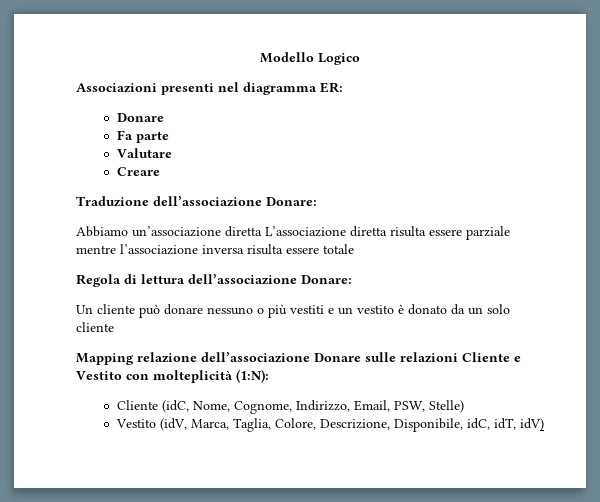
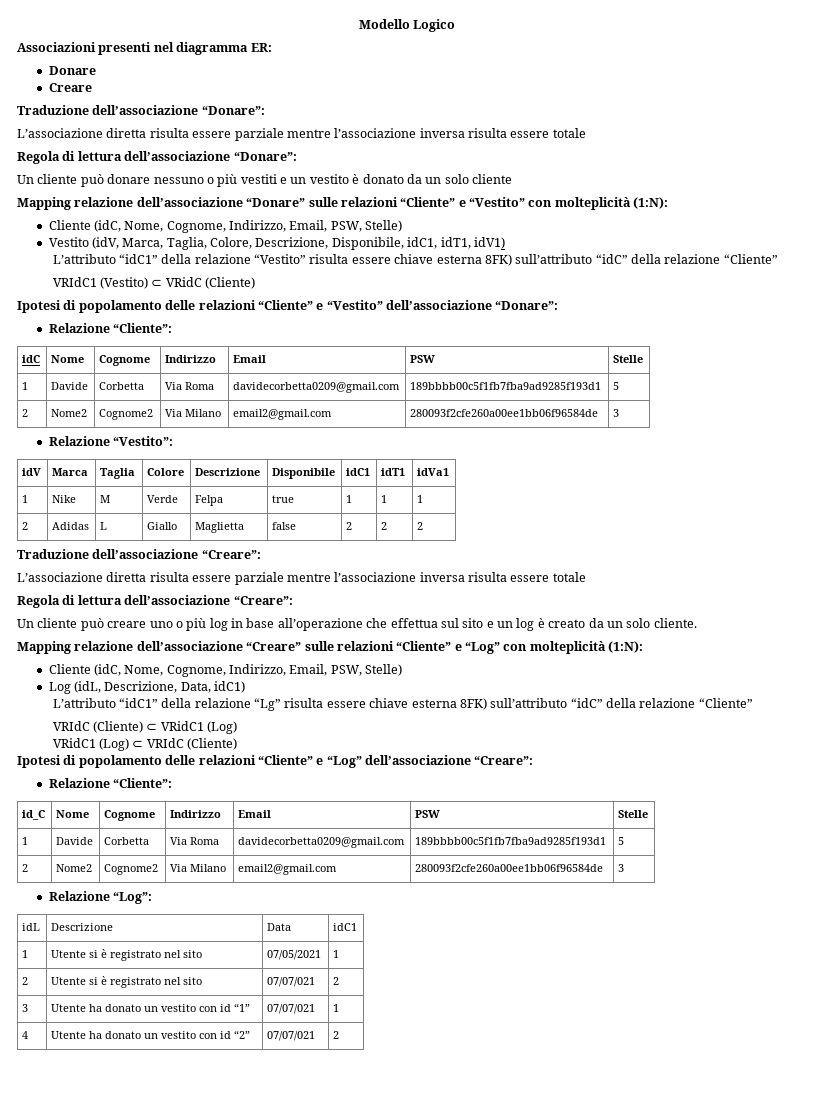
[116,130,169,143] [116,148,172,158] // Fa parte // Valutare -> (96, 70) none
[266,197,317,206] [76,226,262,237] Donare: // Abbiamo un’associazione diretta -> [201,106,265,115] “Donare”: //
[301,275,352,284] Donare: -> [233,152,297,161] “Donare”:
[314,352,521,363] [76,371,122,380] Donare sulle relazioni Cliente e Vestito -> [246,197,525,207] “Donare” sulle relazioni “Cliente” e “Vestito”
[466,418,544,431] idC, idT, idV) -> [407,237,505,249] [52,254,778,266] [52,277,256,289] [17,300,559,313] [48,323,172,333] [22,355,41,363] [51,355,85,363] [99,355,151,366] [165,355,217,363] [233,355,267,363] [410,355,436,363] [613,355,644,363] [22,382,29,390] [51,382,89,390] [99,382,145,390] [165,382,215,390] [233,382,401,393] [410,382,602,390] [613,382,620,390] [22,409,29,417] [51,409,88,417] [99,409,154,420] [165,409,222,417] [233,409,333,420] [410,409,599,417] [613,409,620,417] [48,436,173,446] [22,468,42,476] [52,468,89,476] [100,468,136,479] [147,468,185,476] [195,468,261,476] [272,468,336,479] [346,468,371,476] [381,468,406,476] [417,468,450,476] [22,495,29,503] [52,495,77,503] [100,495,111,503] [147,495,179,503] [195,495,224,506] [272,495,295,503] [346,495,353,503] [381,495,388,503] [417,495,424,503] [22,522,29,530] [52,522,90,530] [100,522,108,530] [147,522,178,530] [195,522,245,533] [272,522,297,530] [346,522,353,530] [381,522,388,530] [417,522,424,530] [17,549,261,559] [17,572,586,585] [17,595,293,608] [17,618,697,631] [17,641,644,654] [48,664,403,677] [48,681,246,694] [52,698,753,711] [52,721,238,734] [52,738,238,751] [17,755,534,768] [48,778,172,788] [22,810,46,820] [56,810,90,818] [104,810,156,821] [170,810,222,818] [238,810,272,818] [415,810,441,818] [618,810,649,818] [22,837,29,845] [56,837,94,845] [104,837,150,845] [170,837,220,845] [238,837,406,848] [415,837,607,845] [618,837,625,845] [22,864,29,872] [56,864,93,872] [104,864,159,875] [170,864,227,872] [238,864,338,875] [415,864,604,872] [618,864,625,872] [48,891,152,904] [22,923,41,931] [51,923,114,931] [267,923,292,931] [333,923,358,931] [22,950,29,958] [51,949,203,961] [267,950,322,960] [333,950,340,958] [22,977,29,985] [51,976,203,988] [267,977,316,987] [333,977,340,985] [22,1004,29,1012] [51,1003,251,1012] [267,1004,316,1014] [333,1004,340,1012] [22,1031,29,1039] [51,1030,251,1039] [267,1031,316,1041] [333,1031,340,1039] idC1, idT1, idV1) // L’attributo “idC1” della relazione “Vestito” risulta essere chiave esterna 8FK) sull’attributo “idC” della relazione “Cliente” // VRIdC1 (Vestito) ⊂ VRidC (Cliente) // Ipotesi di popolamento delle relazioni “Cliente” e “Vestito” dell’associazione “Donare”: // Relazione “Cliente”: // idC | Nome | Cognome | Indirizzo | Email | PSW | Stelle // 1 | Davide | Corbetta | Via Roma | davidecorbetta0209@gmail.com | 189bbbb00c5f1fb7fba9ad9285f193d1 | 5 // 2 | Nome2 | Cognome2 | Via Milano | email2@gmail.com | 280093f2cfe260a00ee1bb06f96584de | 3 // Relazione “Vestito”: // idV | Marca | Taglia | Colore | Descrizione | Disponibile | idC1 | idT1 | idVa1 // 1 | Nike | M | Verde | Felpa | true | 1 | 1 | 1 // 2 | Adidas | L | Giallo | Maglietta | false | 2 | 2 | 2 // Traduzione dell’associazione “Creare”: // L’associazione diretta risulta essere parziale mentre l’associazione inversa risulta essere totale // Regola di lettura dell’associazione “Creare”: // Un cliente può creare uno o più log in base all’operazione che effettua sul sito e un log è creato da un solo cliente. // Mapping relazione dell’associazione “Creare” sulle relazioni “Cliente” e “Log” con molteplicità (1:N): // Cliente (idC, Nome, Cognome, Indirizzo, Email, PSW, Stelle) // Log (idL, Descrizione, Data, idC1) // L’attributo “idC1” della relazione “Lg” risulta essere chiave esterna 8FK) sull’attributo “idC” della relazione “Cliente” // VRIdC (Cliente) ⊂ VRidC1 (Log) // VRidC1 (Log) ⊂ VRIdC (Cliente) // Ipotesi di popolamento delle relazioni “Cliente” e “Log” dell’associazione “Creare”: // Relazione “Cliente”: // id_C | Nome | Cognome | Indirizzo | Email | PSW | Stelle // 1 | Davide | Corbetta | Via Roma | davidecorbetta0209@gmail.com | 189bbbb00c5f1fb7fba9ad9285f193d1 | 5 // 2 | Nome2 | Cognome2 | Via Milano | email2@gmail.com | 280093f2cfe260a00ee1bb06f96584de | 3 // Relazione “Log”: // idL | Descrizione | Data | idC1 // 1 | Utente si è registrato nel sito | 07/05/2021 | 1 // 2 | Utente si è registrato nel sito | 07/07/021 | 2 // 3 | Utente ha donato un vestito con id “1” | 07/07/021 | 1 // 4 | Utente ha donato un vestito con id “2” | 07/07/021 | 2

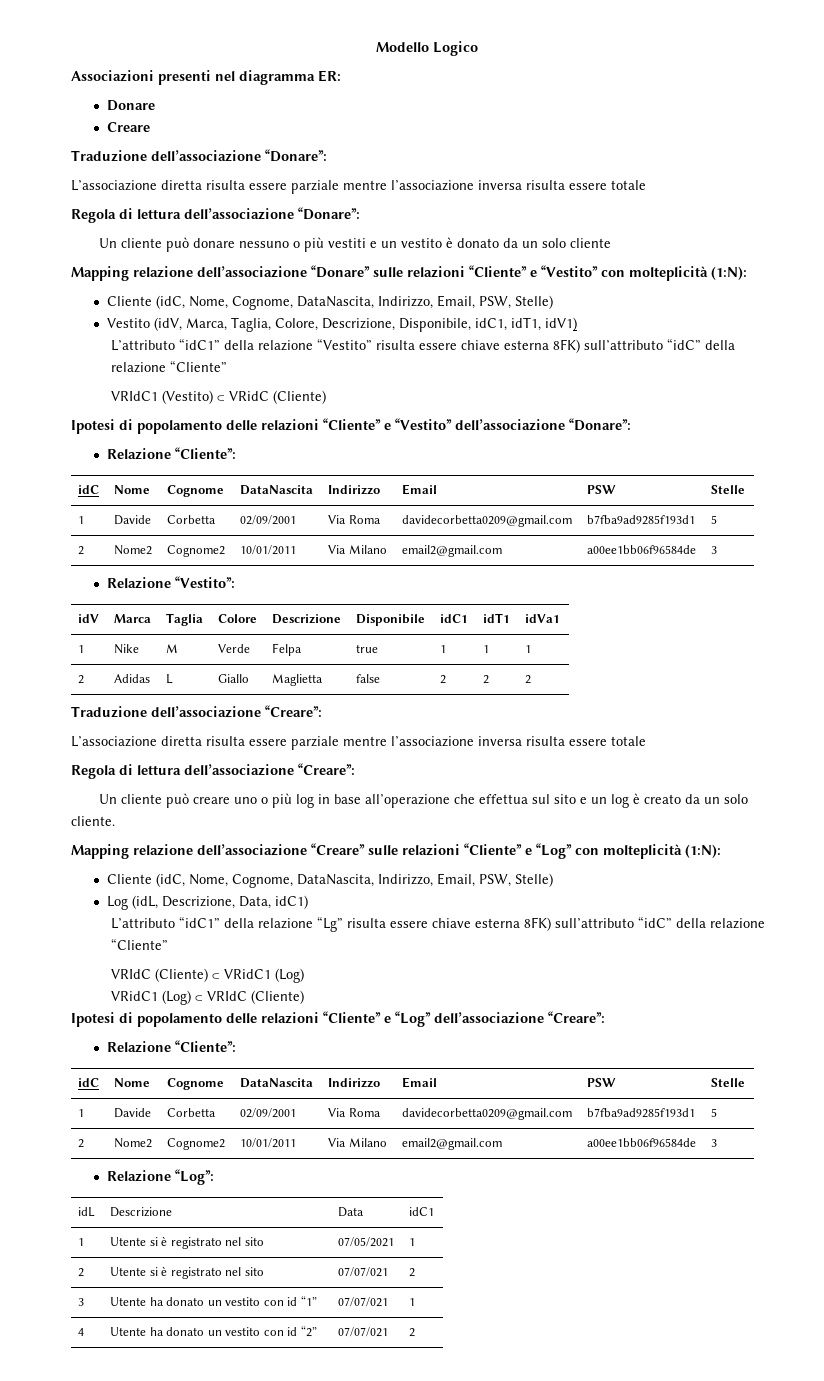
(226, 227) none -> [296,296,374,309] DataNascita,
[165,355,217,363] [233,355,267,363] [410,355,436,363] [613,355,644,363] [22,382,29,390] [51,382,89,390] [99,382,145,390] [165,382,215,390] [233,382,401,393] [410,382,602,390] [613,382,620,390] [22,409,29,417] [51,409,88,417] [99,409,154,420] [165,409,222,417] [233,409,333,420] [410,409,599,417] | Indirizzo | Email | PSW | Stelle // 1 | Davide | Corbetta | Via Roma | davidecorbetta0209@gmail.com | 189bbbb00c5f1fb7fba9ad9285f193d1 | 5 // 2 | Nome2 | Cognome2 | Via Milano | email2@gmail.com | 280093f2cfe260a00ee1bb06f96584de -> [240,485,314,495] [328,485,381,495] [402,484,438,495] [587,485,617,494] [711,485,746,494] [78,516,85,524] [114,515,152,525] [167,515,217,524] [240,515,297,525] [328,515,381,524] [402,515,573,527] [587,515,696,525] [711,515,718,524] [78,546,85,555] [114,545,153,555] [167,545,226,557] [240,545,297,555] [328,545,387,554] [402,545,503,557] [587,545,697,554] | DataNascita | Indirizzo | Email | PSW | Stelle // 1 | Davide | Corbetta | 02/09/2001 | Via Roma | davidecorbetta0209@gmail.com | b7fba9ad9285f193d1 | 5 // 2 | Nome2 | Cognome2 | 10/01/2011 | Via Milano | email2@gmail.com | a00ee1bb06f96584de
(226, 671) none -> [296,874,374,887] DataNascita,
[22,810,46,820] [56,810,90,818] [104,810,156,821] [170,810,222,818] [238,810,272,818] [415,810,441,818] [618,810,649,818] [22,837,29,845] [56,837,94,845] [104,837,150,845] [170,837,220,845] [238,837,406,848] [415,837,607,845] [618,837,625,845] [22,864,29,872] [56,864,93,872] [104,864,159,875] [170,864,227,872] [238,864,338,875] [415,864,604,872] id_C | Nome | Cognome | Indirizzo | Email | PSW | Stelle // 1 | Davide | Corbetta | Via Roma | davidecorbetta0209@gmail.com | 189bbbb00c5f1fb7fba9ad9285f193d1 | 5 // 2 | Nome2 | Cognome2 | Via Milano | email2@gmail.com | 280093f2cfe260a00ee1bb06f96584de -> [78,1078,100,1087] [114,1078,151,1087] [167,1078,225,1090] [240,1078,314,1088] [328,1078,381,1088] [402,1077,438,1088] [587,1078,617,1087] [711,1078,746,1087] [78,1109,85,1117] [114,1108,152,1118] [167,1108,217,1117] [240,1108,297,1118] [328,1108,381,1117] [402,1108,573,1120] [587,1108,696,1118] [711,1108,718,1117] [78,1139,85,1148] [114,1138,153,1148] [167,1138,226,1150] [240,1138,297,1148] [328,1138,387,1147] [402,1138,503,1150] [587,1138,697,1147] idC | Nome | Cognome | DataNascita | Indirizzo | Email | PSW | Stelle // 1 | Davide | Corbetta | 02/09/2001 | Via Roma | davidecorbetta0209@gmail.com | b7fba9ad9285f193d1 | 5 // 2 | Nome2 | Cognome2 | 10/01/2011 | Via Milano | email2@gmail.com | a00ee1bb06f96584de

